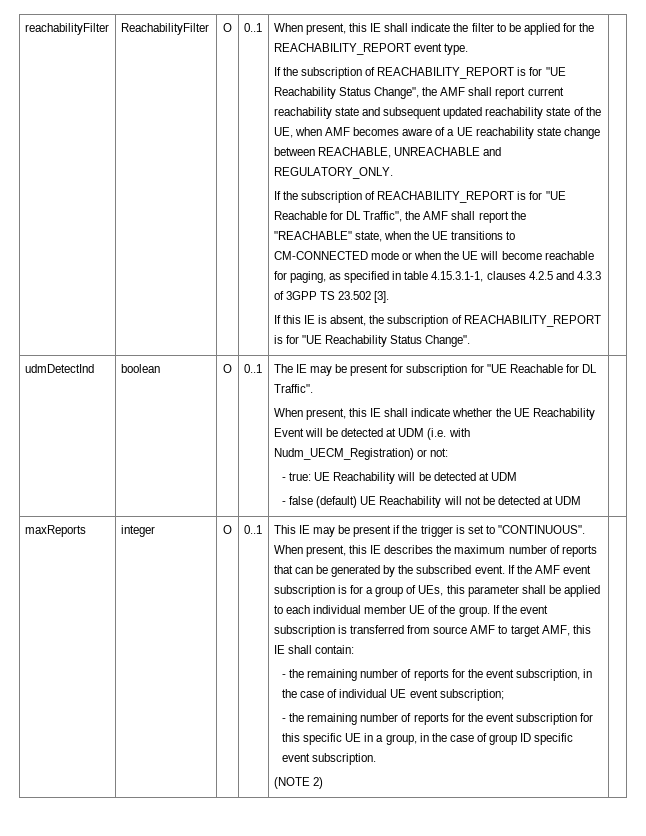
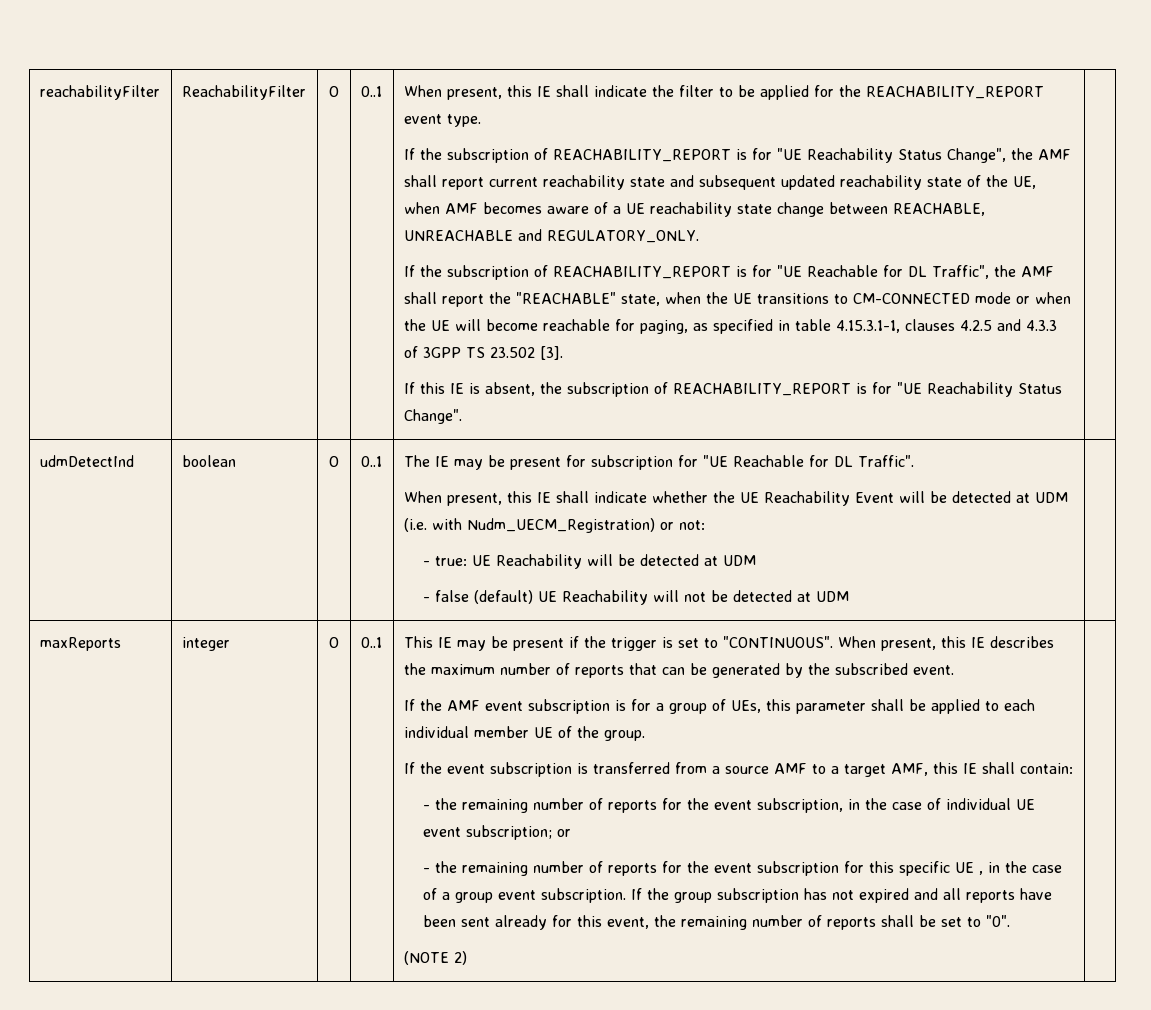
(505, 569) none -> (954, 670) //
(490, 611) none -> (645, 735) //
(431, 629) none -> [711,766,720,774] a
(508, 629) none -> [830,766,839,774] a
(504, 695) none -> [556,829,571,837] or
[364,733,574,745] in a group, in the case of group ID specific -> [978,861,1062,875] [422,888,493,903] , in the case of a group
(377, 759) none -> [630,888,1052,903] [422,915,1010,930] If the group subscription has not expired and all reports have been sent already for this event, the remaining number of reports shall be set to "0".

